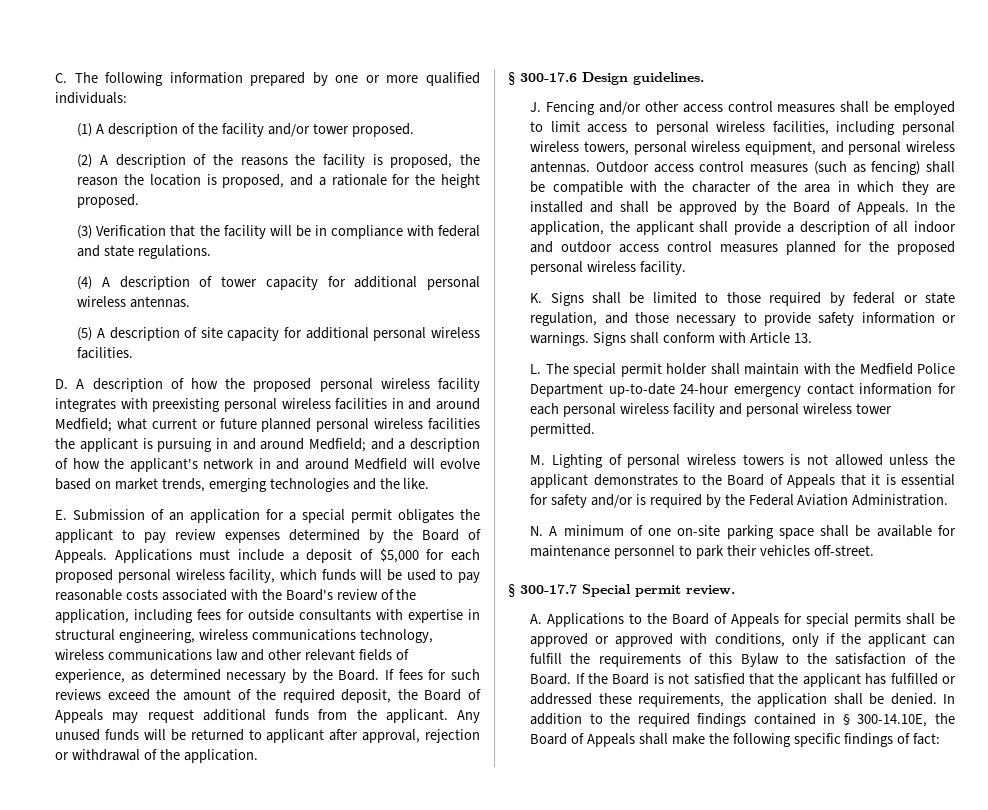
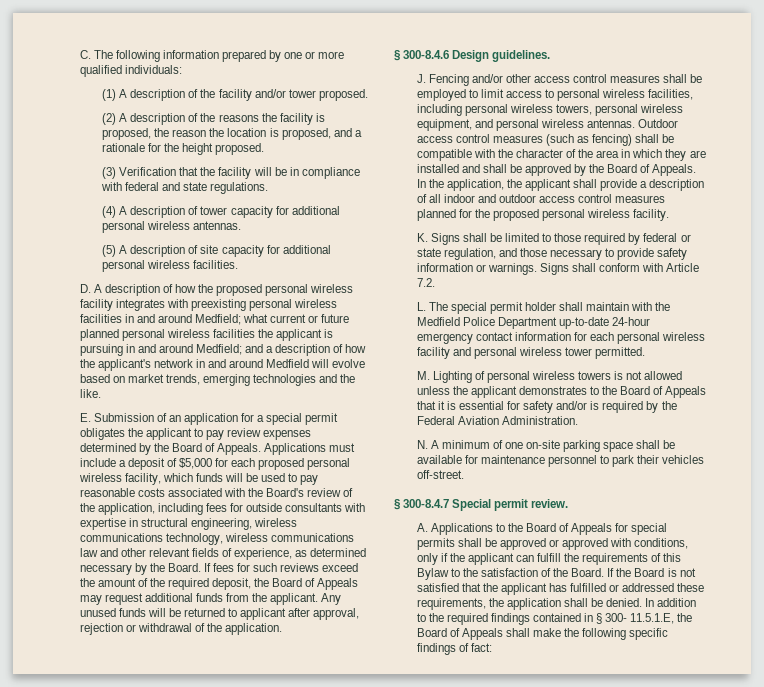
[520,72,577,82] 300-17.6 -> [403,50,450,59] 300-8.4.6
[793,333,812,343] 13. -> [416,278,435,287] 7.2.
[520,584,577,594] 300-17.7 -> [403,499,450,508] 300-8.4.7
[857,714,928,727] 300-14.10E, -> [605,613,675,624] 300- 11.5.1.E,

